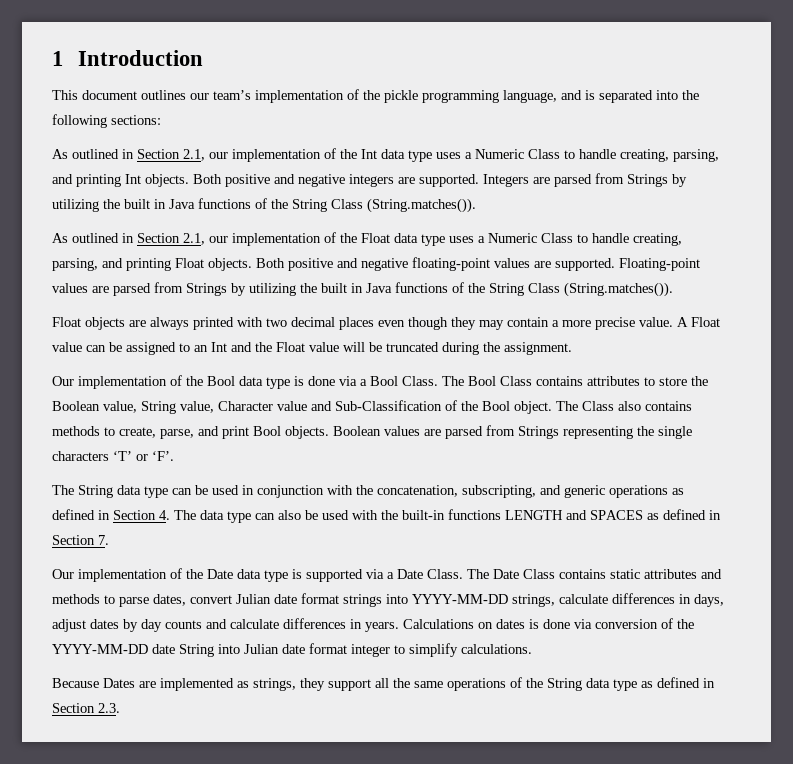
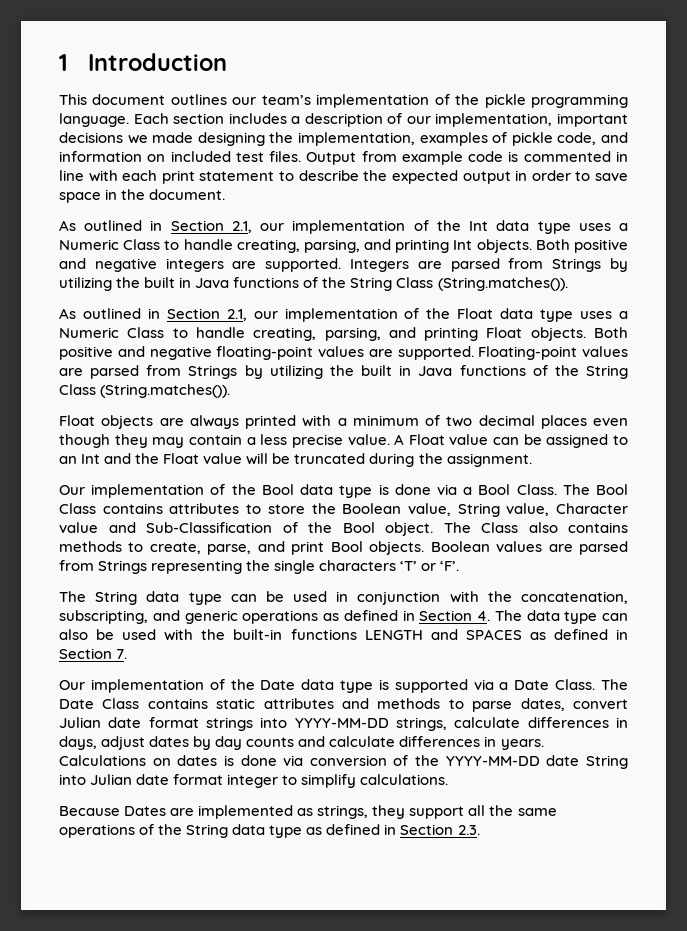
[503,90,699,103] [52,114,161,128] language, and is separated into the following sections: -> [59,113,628,127] [59,132,629,146] [59,151,628,165] [59,170,629,184] [59,189,226,203] language. Each section includes a description of our implementation, important decisions we made designing the implementation, examples of pickle code, and information on included test files. Output from example code is commented in line with each print statement to describe the expected output in order to save space in the document.
(263, 322) none -> [337,415,440,426] a minimum of
[562,320,591,327] more -> [260,434,288,445] less

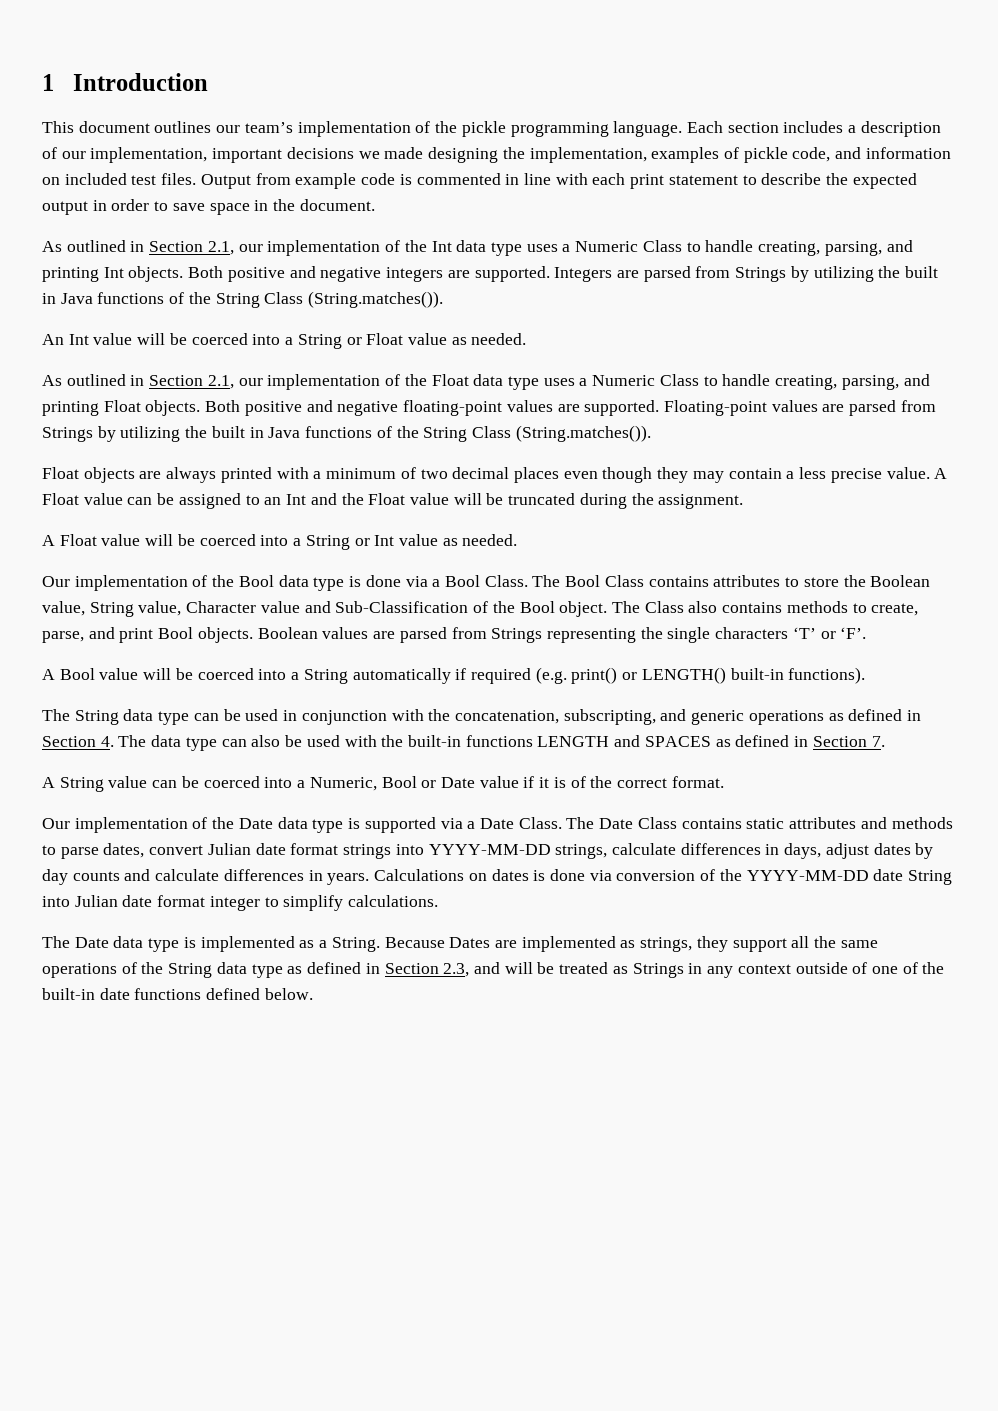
(568, 284) none -> [42,333,527,349] // An Int value will be coerced into a String or Float value as needed.
(532, 460) none -> [42,534,518,550] // A Float value will be coerced into a String or Int value as needed.
(460, 566) none -> [42,667,866,684] // A Bool value will be coerced into a String automatically if required (e.g. print() or LENGTH() built-in functions).
(128, 654) none -> [42,776,724,792] // A String value can be coerced into a Numeric, Bool or Date value if it is of the correct format.
(449, 779) none -> [42,936,380,952] The Date data type is implemented as a String.
[457,825,480,835] 2.3. -> [443,962,945,978] [42,988,313,1000] 2.3, and will be treated as Strings in any context outside of one of the built-in date functions defined below.

